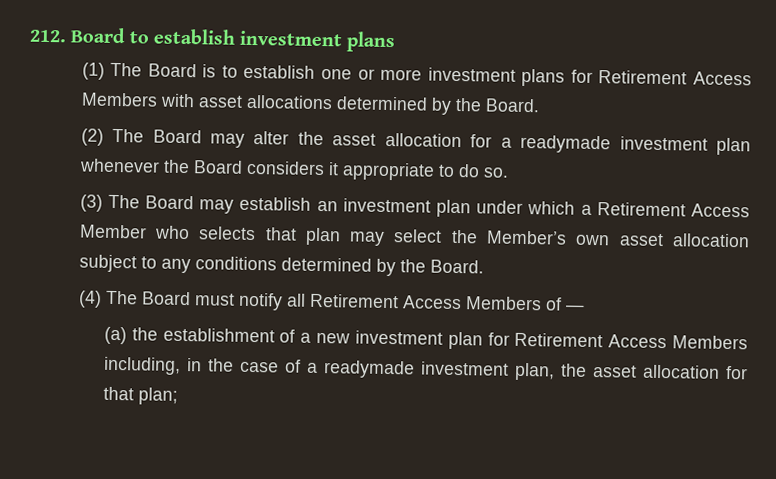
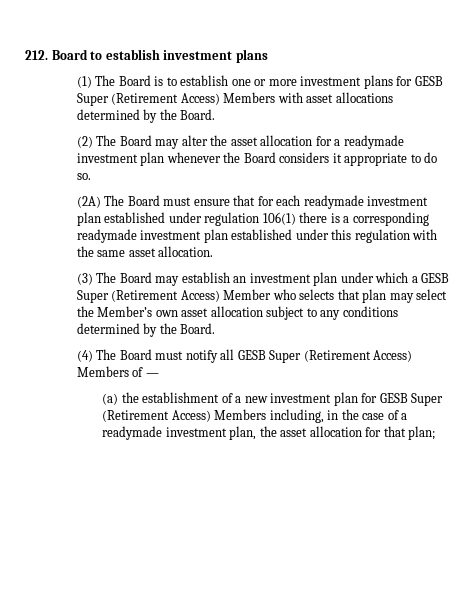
[598,70,752,86] Retirement Access -> [414,76,443,86] [76,93,220,106] GESB Super (Retirement Access)
(509, 172) none -> [76,195,429,209] [76,212,429,226] [76,229,438,243] [76,246,214,257] // (2A) The Board must ensure that for each readymade investment plan established under regulation 106(1) there is a corresponding readymade investment plan established under this regulation with the same asset allocation.
[596,202,750,218] Retirement Access -> [421,273,450,283] [76,290,220,303] GESB Super (Retirement Access)
[309,293,462,310] Retirement Access -> [237,350,413,363] GESB Super (Retirement Access)
[514,332,668,349] Retirement Access -> [379,393,444,406] [102,410,211,422] GESB Super (Retirement Access)

